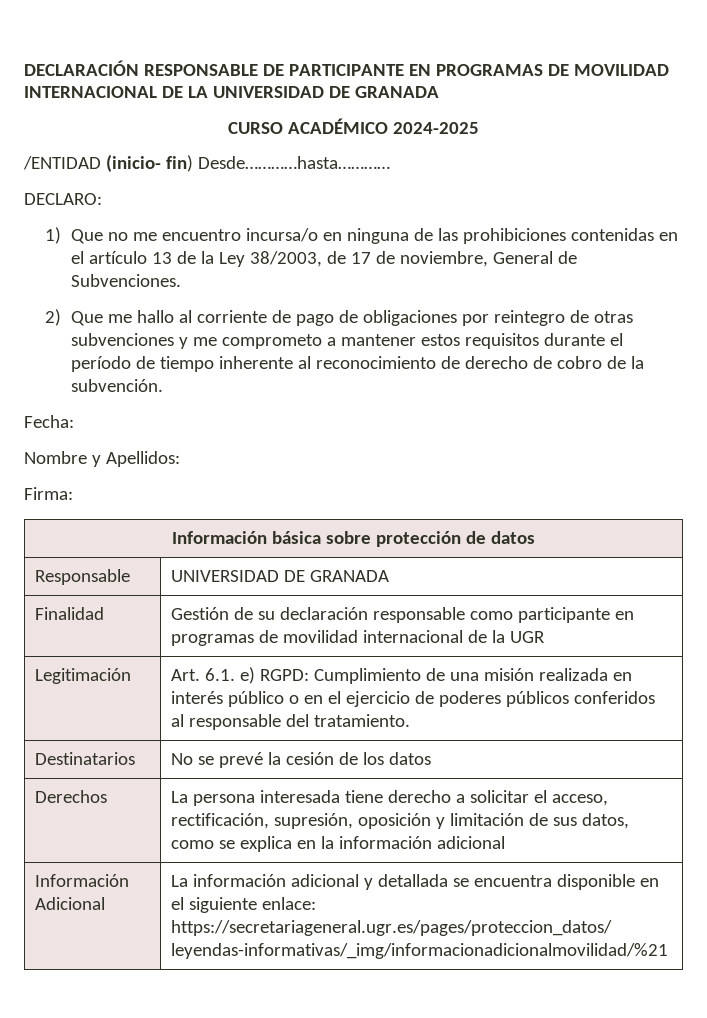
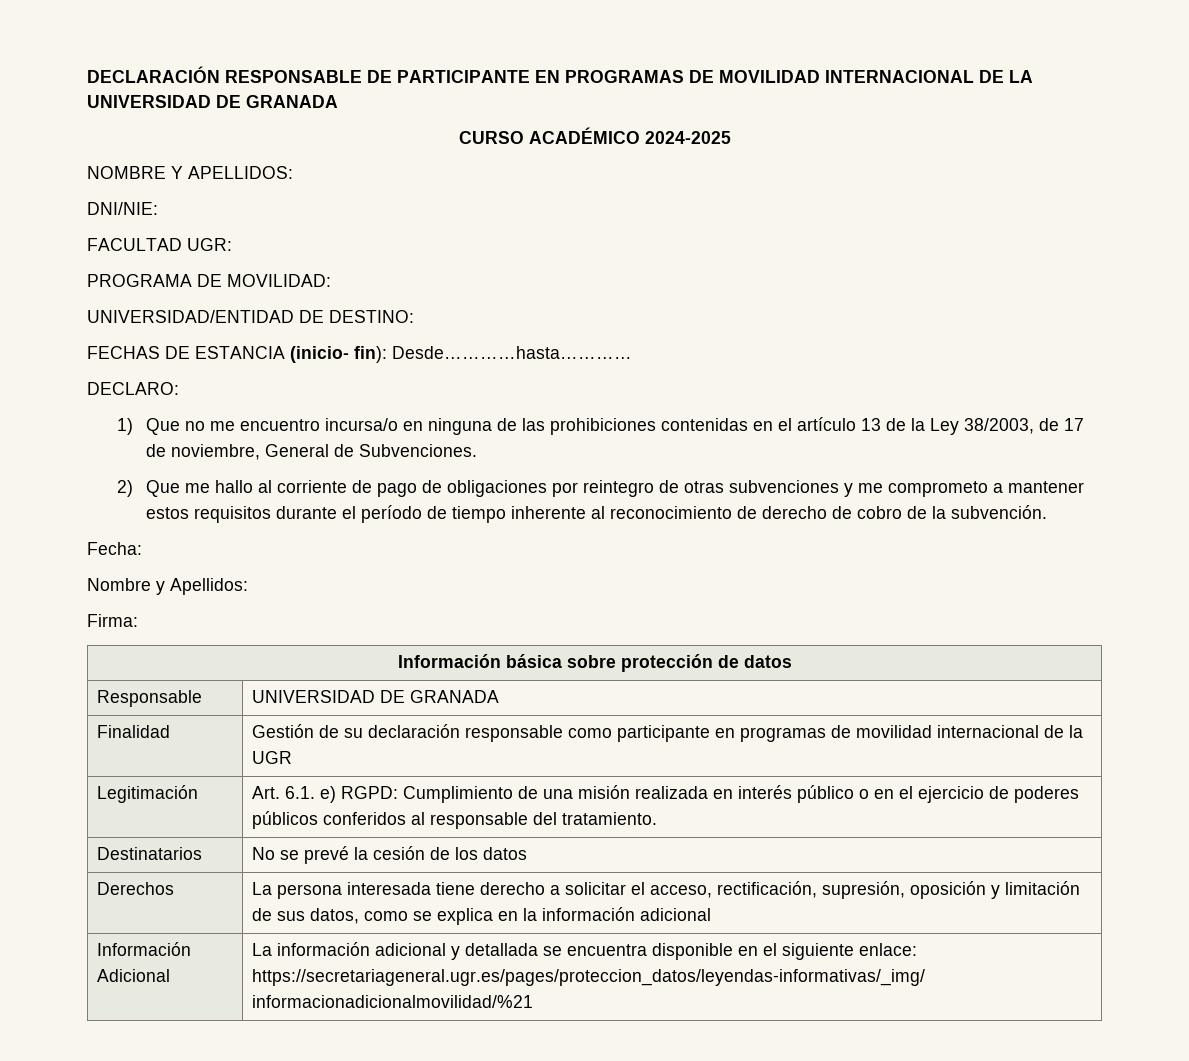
[23,154,193,172] /ENTIDAD (inicio- fin) -> [87,166,293,179] [87,202,158,215] [87,238,232,251] [87,274,331,287] [87,310,414,323] [87,346,387,363] NOMBRE Y APELLIDOS: // DNI/NIE: // FACULTAD UGR: // PROGRAMA DE MOVILIDAD: // UNIVERSIDAD/ENTIDAD DE DESTINO: // FECHAS DE ESTANCIA (inicio- fin):

